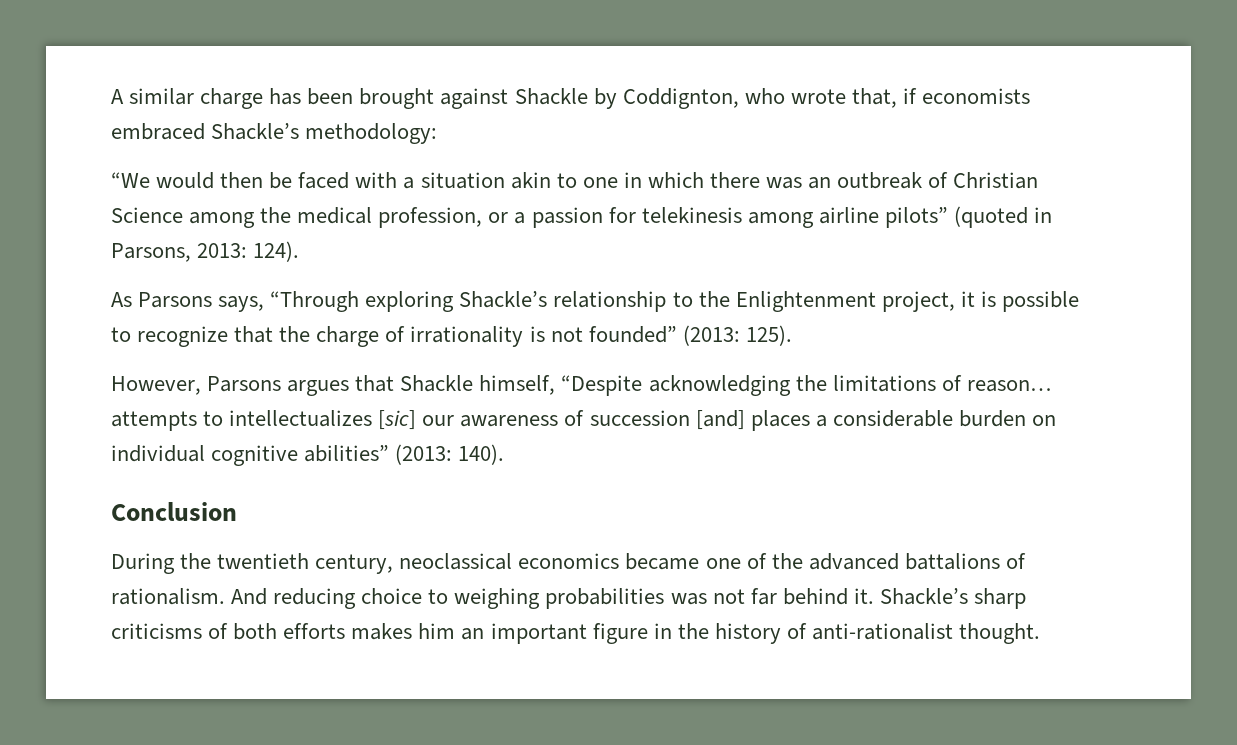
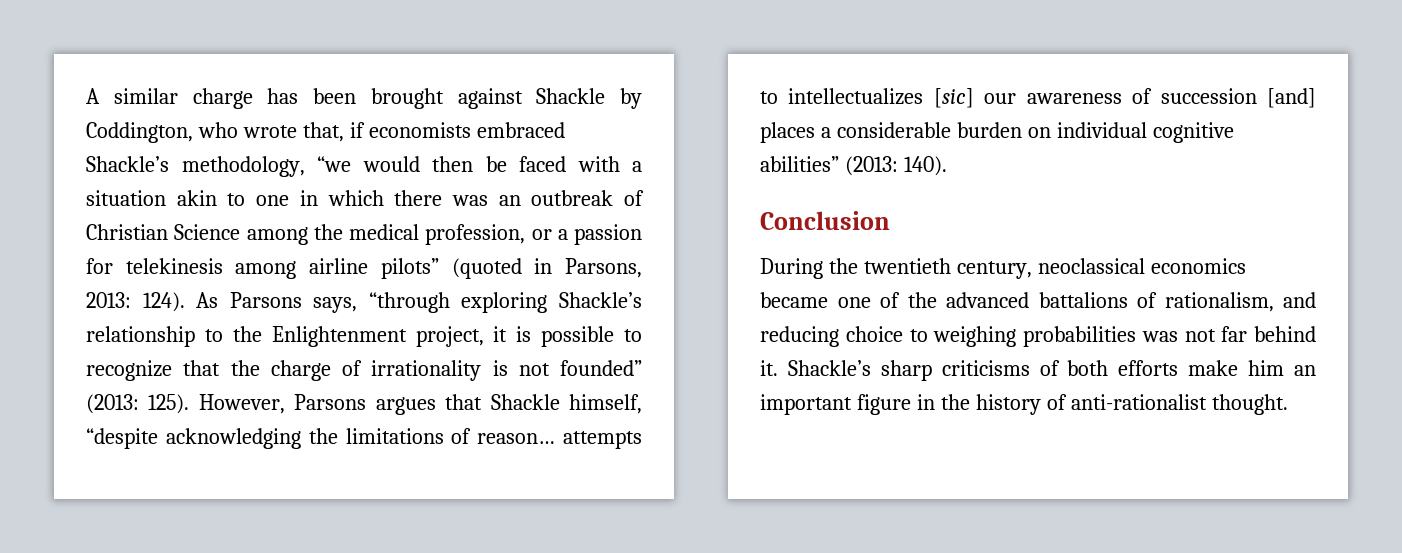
[622,88,739,109] Coddignton, -> [86,122,193,143] Coddington,
[305,123,438,144] [111,172,150,188] methodology: // “We -> [181,156,351,177] methodology, “we
(300, 251) // -> (185, 302) none
[270,291,360,312] “Through -> [368,292,450,313] “through
(792, 335) // -> (190, 404) none
[561,375,643,396] “Despite -> [86,428,158,449] “despite
[111,588,268,605] rationalism. And -> [1164,292,1316,312] rationalism, and
[351,623,413,640] makes -> [1188,360,1239,376] make

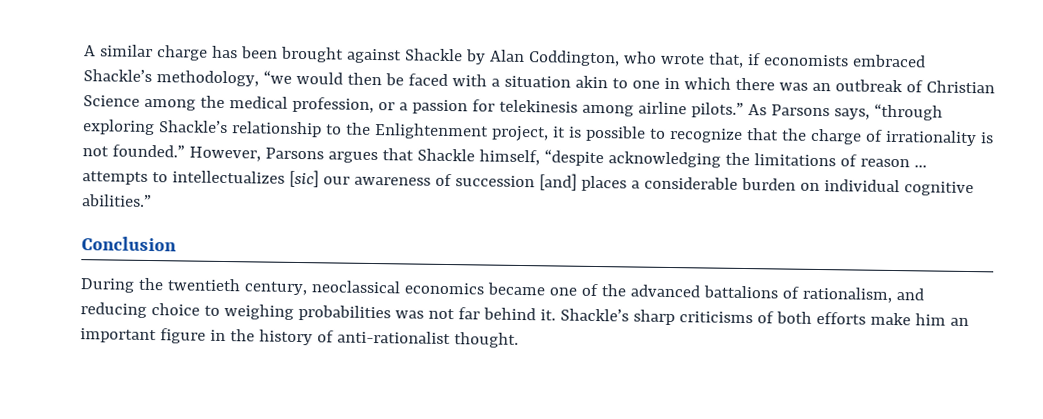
(642, 98) none -> [488,49,525,63] Alan
[380,258,642,279] [86,292,185,312] pilots” (quoted in Parsons, 2013: 124). -> [690,102,744,118] pilots.”
[560,360,642,376] [86,394,190,414] founded” (2013: 125). -> [111,144,185,158] founded.”
[477,433,556,444] reason… -> [859,158,927,168] reason …
[760,156,947,176] abilities” (2013: 140). -> [82,194,152,208] abilities.”

